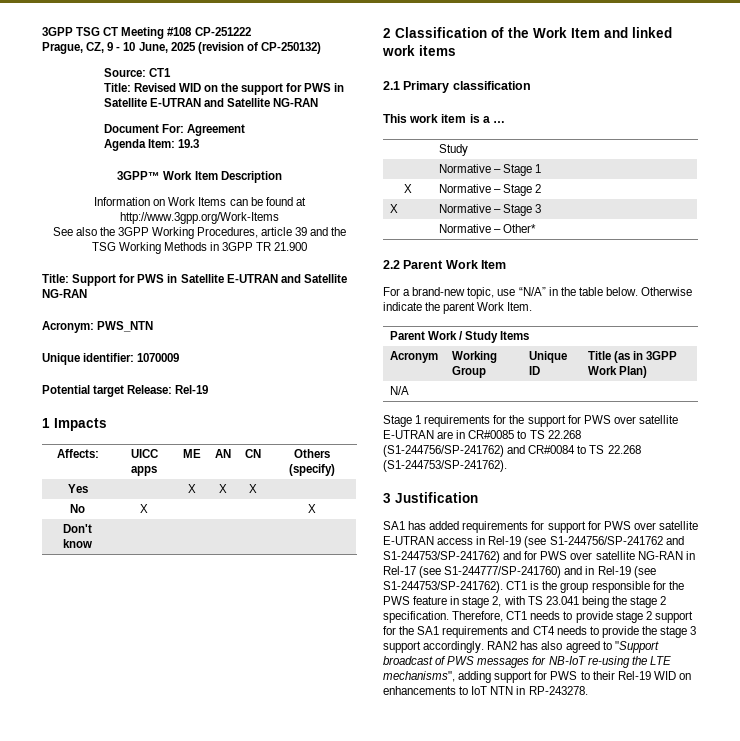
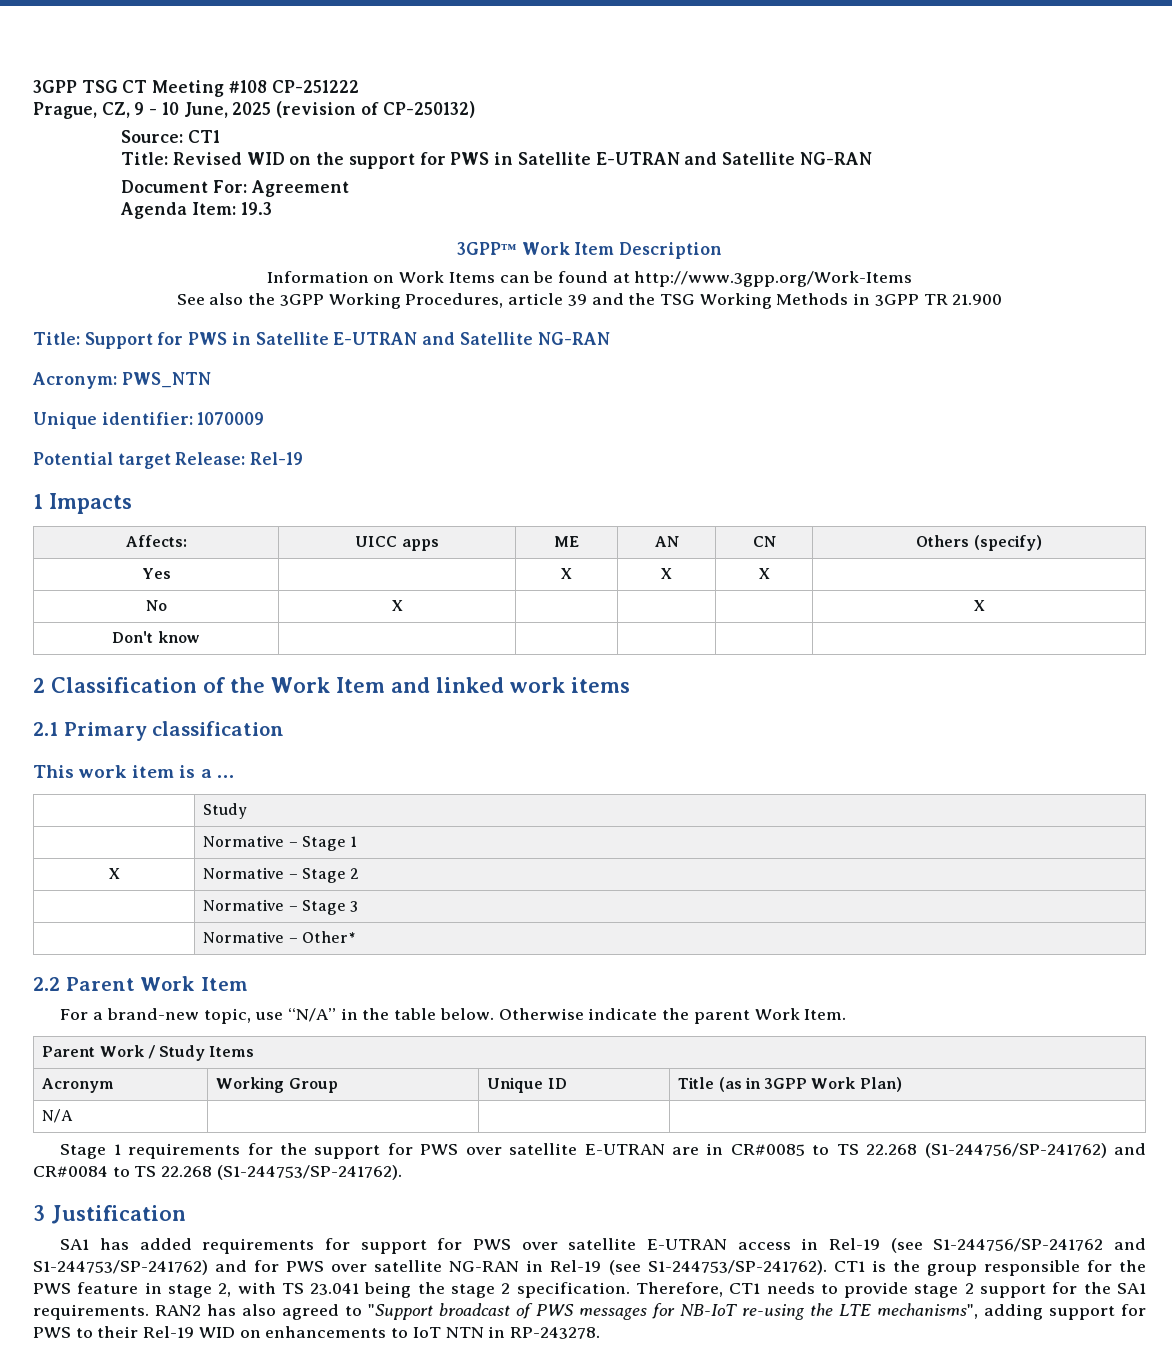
[389,204,398,213] X -> (360, 873) none
[383,566,595,578] Rel-17 (see S1-244777/SP-241760) and in -> (544, 1266) none
[442,626,697,638] [383,641,485,653] requirements and CT4 needs to provide the stage 3 support accordingly. -> [33,1304,149,1320] requirements.

